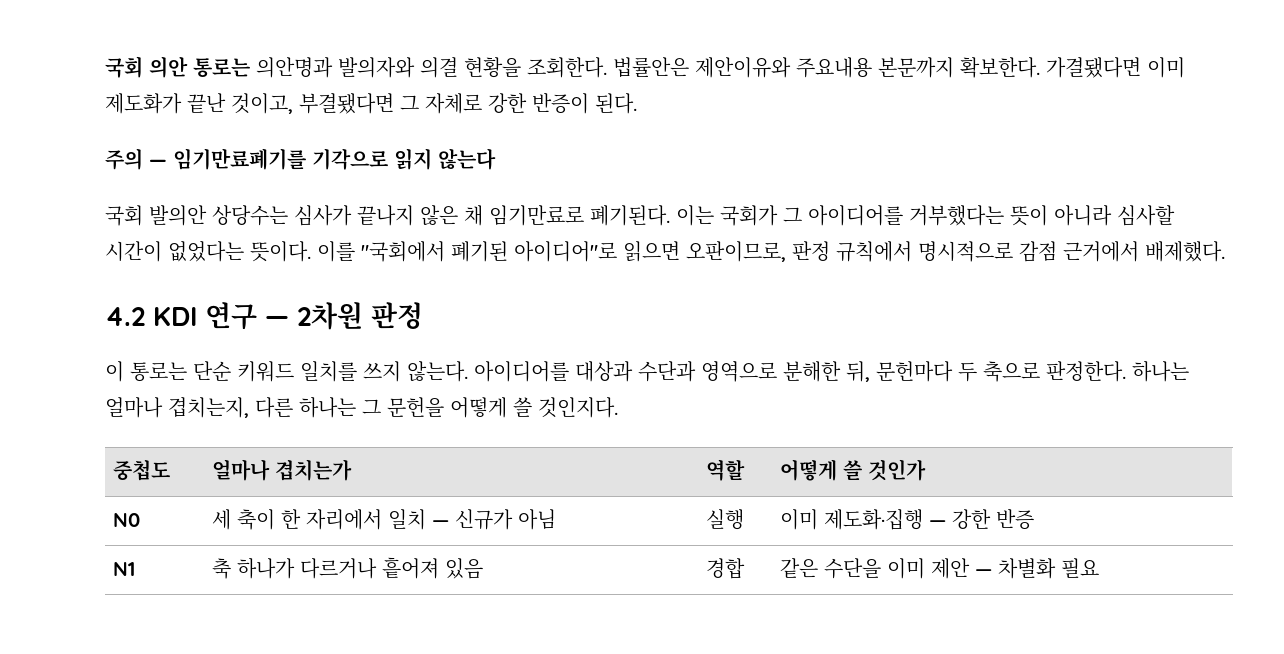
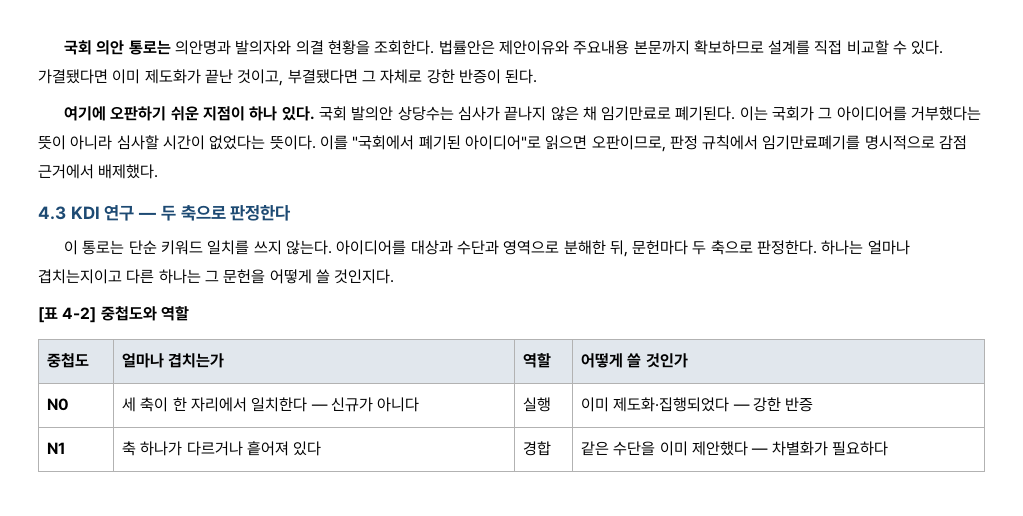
[960,57,1040,78] 확보한다. -> [693,40,944,55] 확보하므로 설계를 직접 비교할 수 있다.
[105,148,496,170] 주의 — 임기만료폐기를 기각으로 읽지 않는다 // -> [63,106,315,121] 여기에 오판하기 쉬운 지점이 하나 있다.
(912, 251) none -> [762,135,861,150] 임기만료폐기를
[105,307,145,326] 4.2 -> [38,206,66,220] 4.3
[297,302,423,330] 2차원 판정 -> [160,205,292,221] 두 축으로 판정한다
[168,397,249,418] 겹치는지, -> [38,269,122,284] 겹치는지이고
(618, 407) none -> [38,306,189,323] // [표 4-2] 중첩도와 역할
[388,509,427,530] 일치 -> [251,397,308,412] 일치한다
[518,509,557,530] 아님 -> [377,397,420,412] 아니다
[824,509,924,530] 제도화·집행 -> [613,397,730,412] 제도화·집행되었다
[445,558,484,579] 있음 -> [293,441,322,456] 있다
[931,558,1100,579] 제안 — 차별화 필요 -> [692,441,889,456] 제안했다 — 차별화가 필요하다

